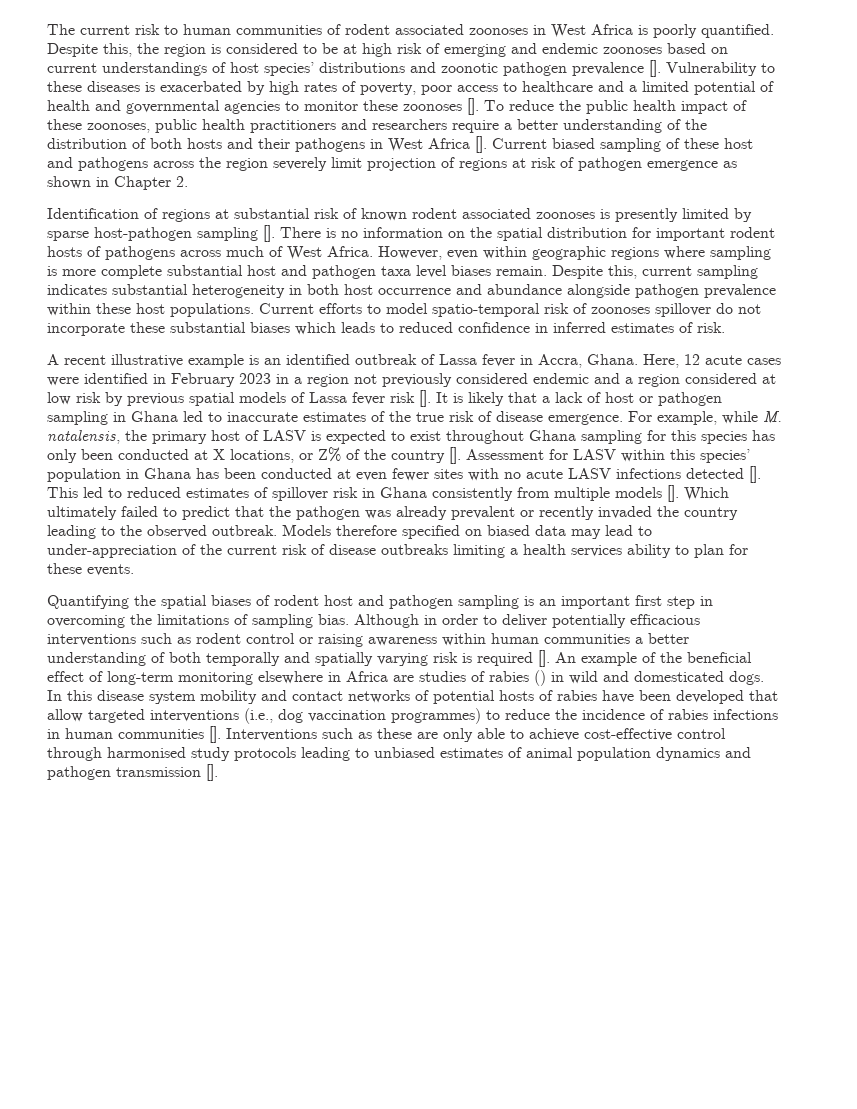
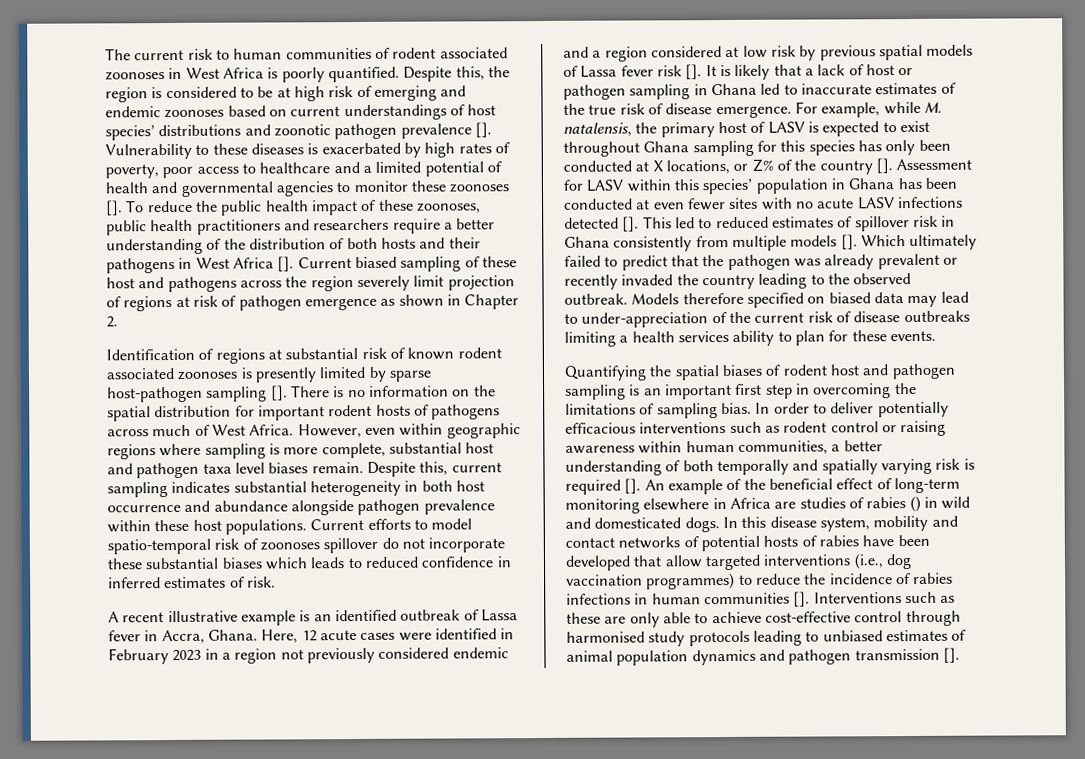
[101,265,162,279] complete -> [321,442,386,459] complete,
[354,614,437,628] Although in -> [755,402,771,414] In
[544,634,630,644] communities -> [737,440,828,455] communities,
[149,691,196,704] system -> [819,517,870,532] system,

